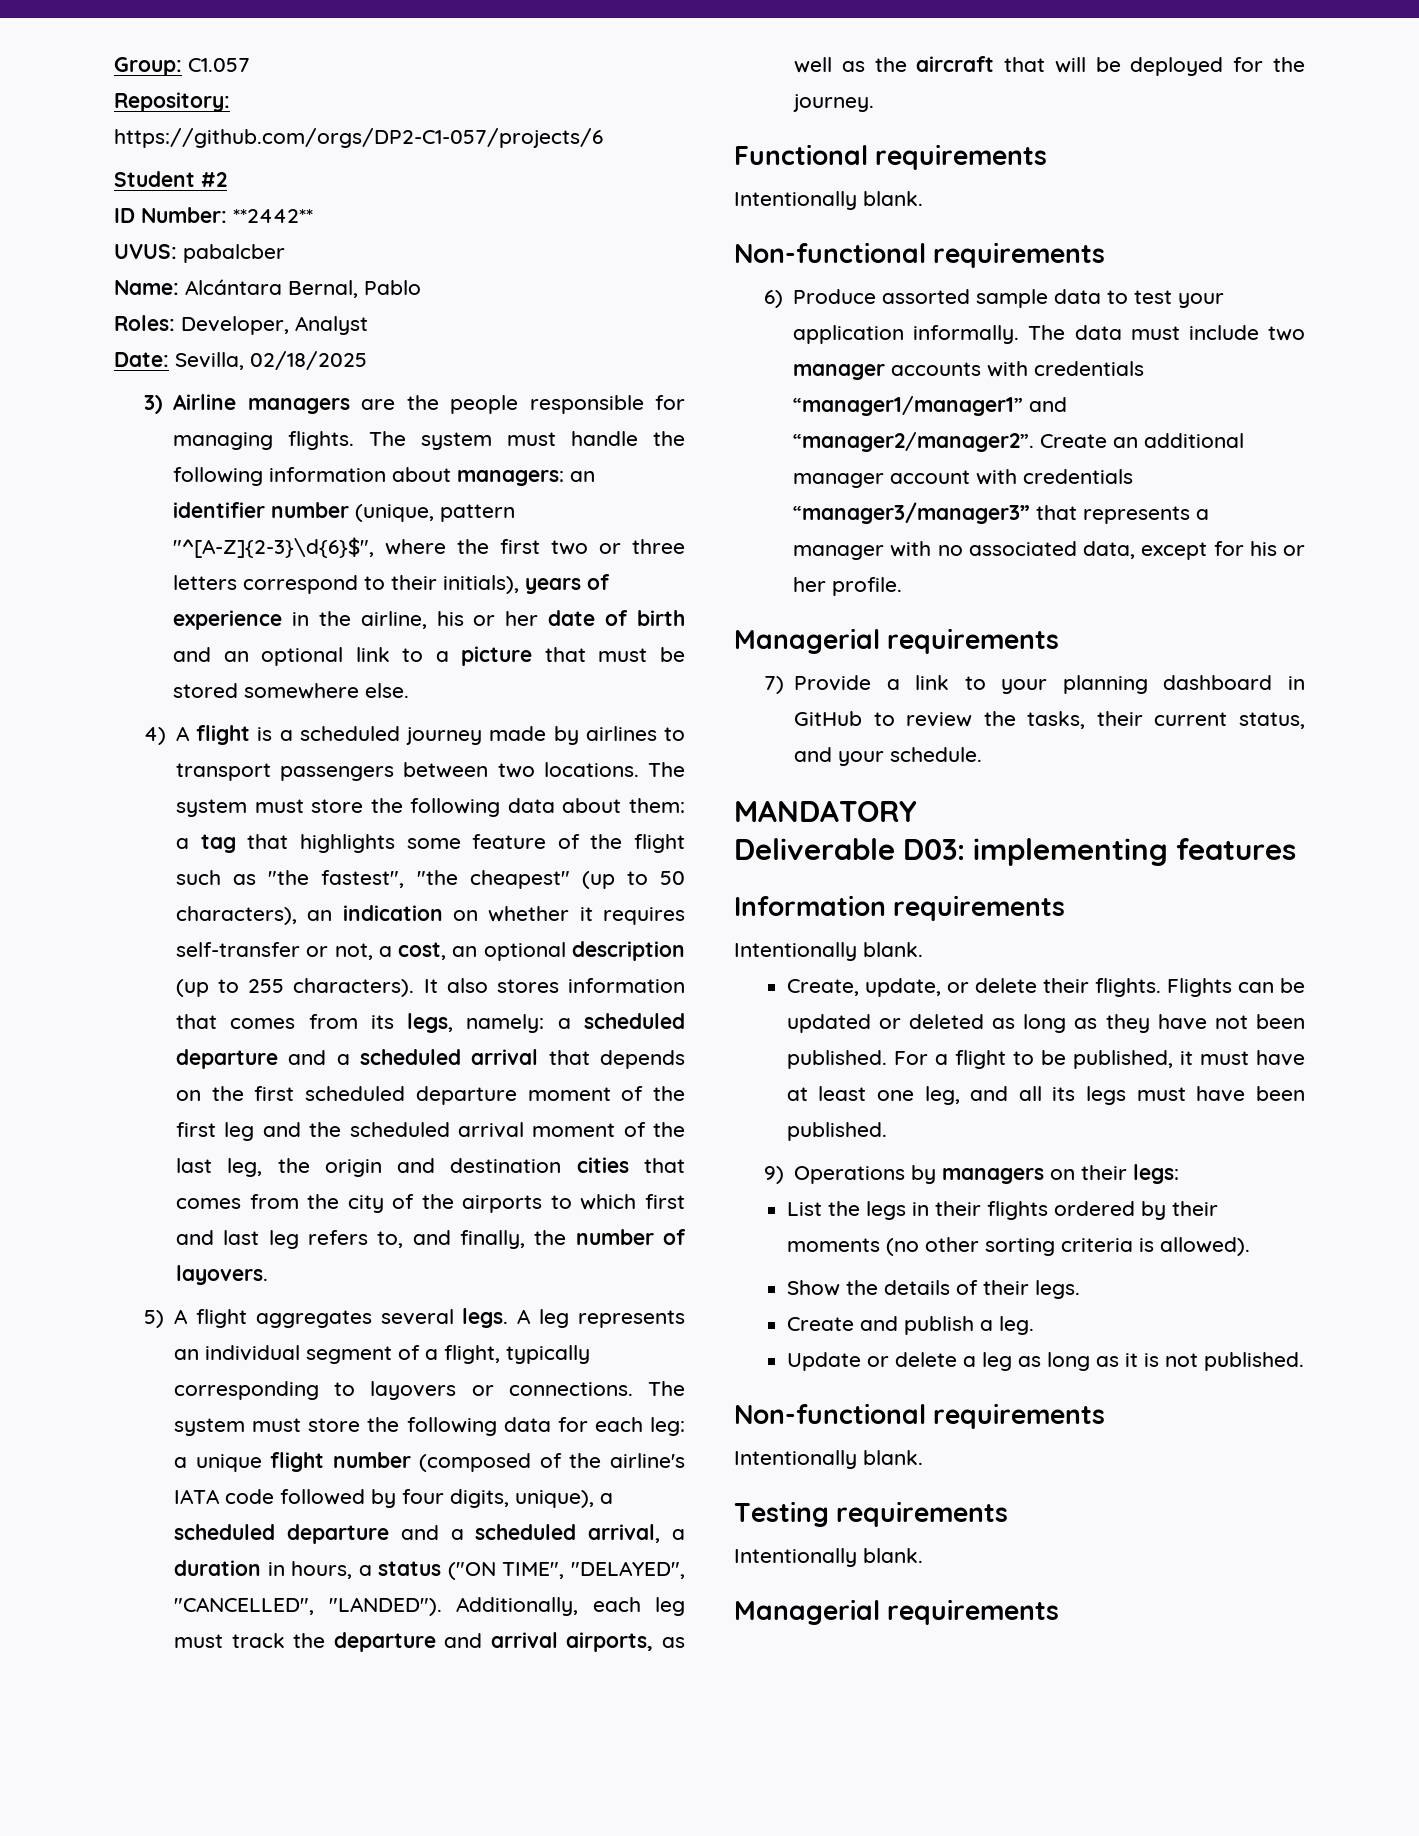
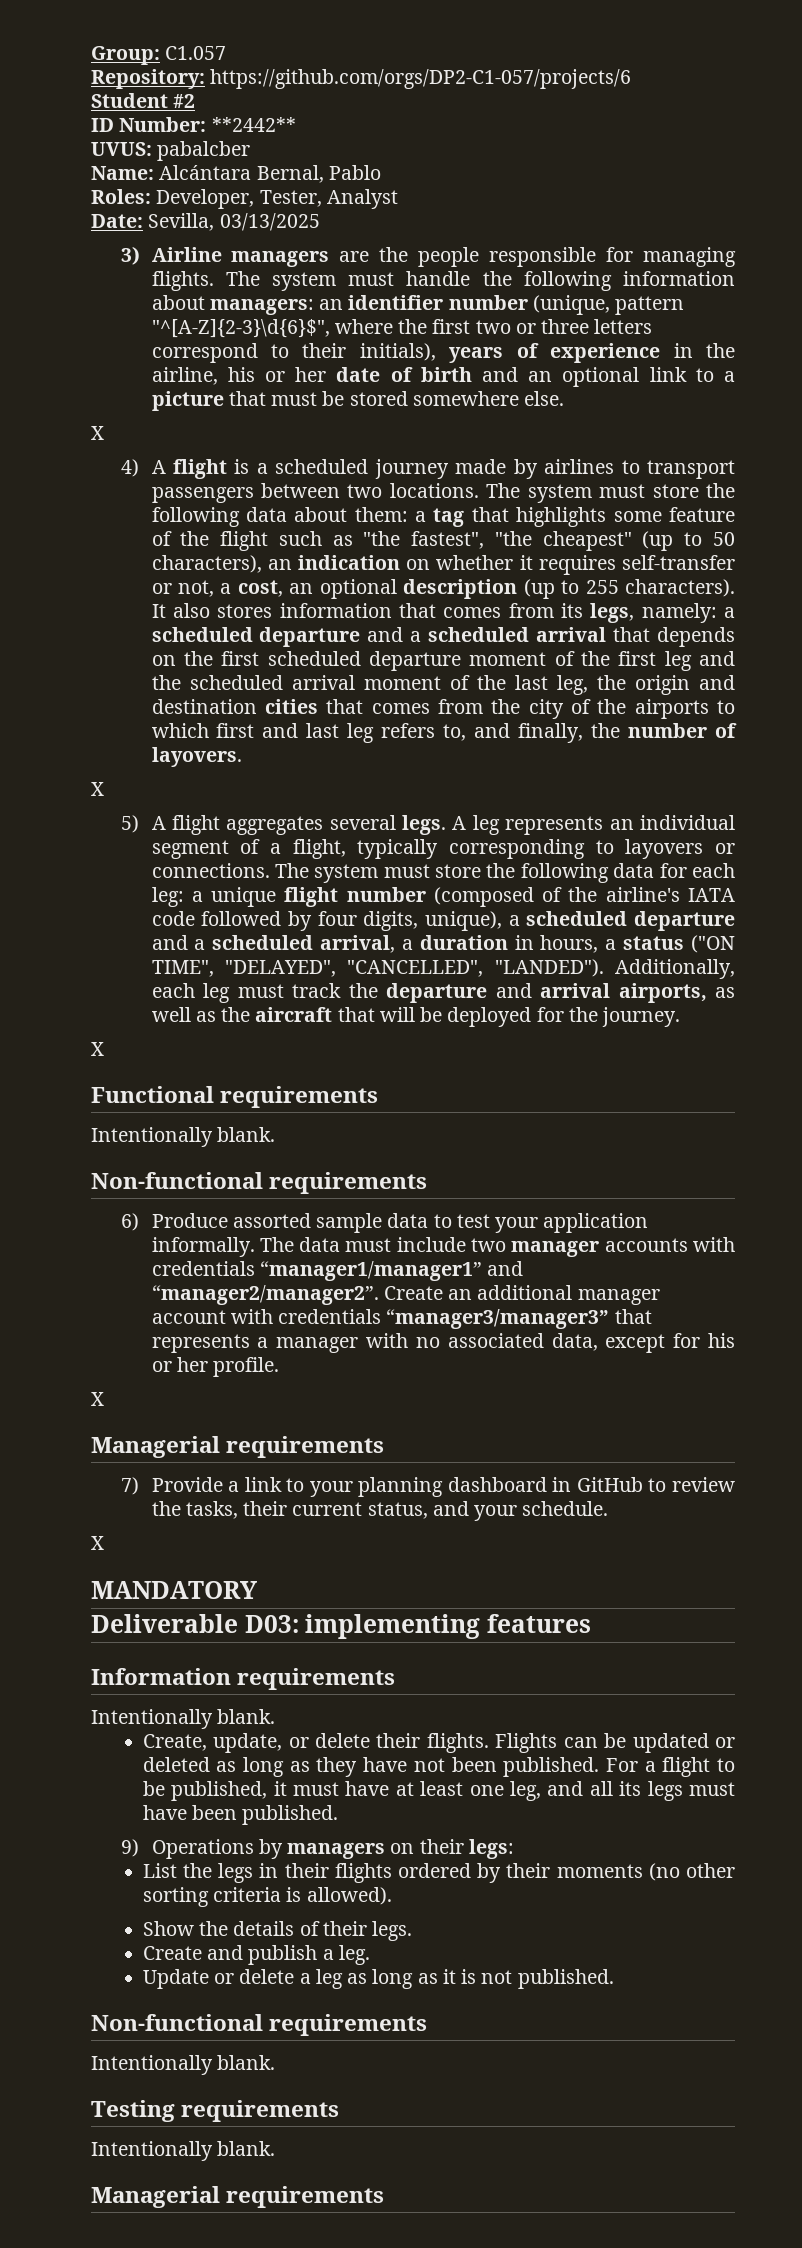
(289, 325) none -> [259,190,322,207] Tester,
[250,351,367,370] 02/18/2025 -> [219,213,320,231] 03/13/2025
(410, 690) none -> [91,426,104,440] // X
(269, 1275) none -> [91,782,104,796] // X
(875, 103) none -> [91,1042,104,1056] // X
(903, 586) none -> [91,1392,104,1406] // X
(983, 754) none -> [91,1536,104,1550] // X

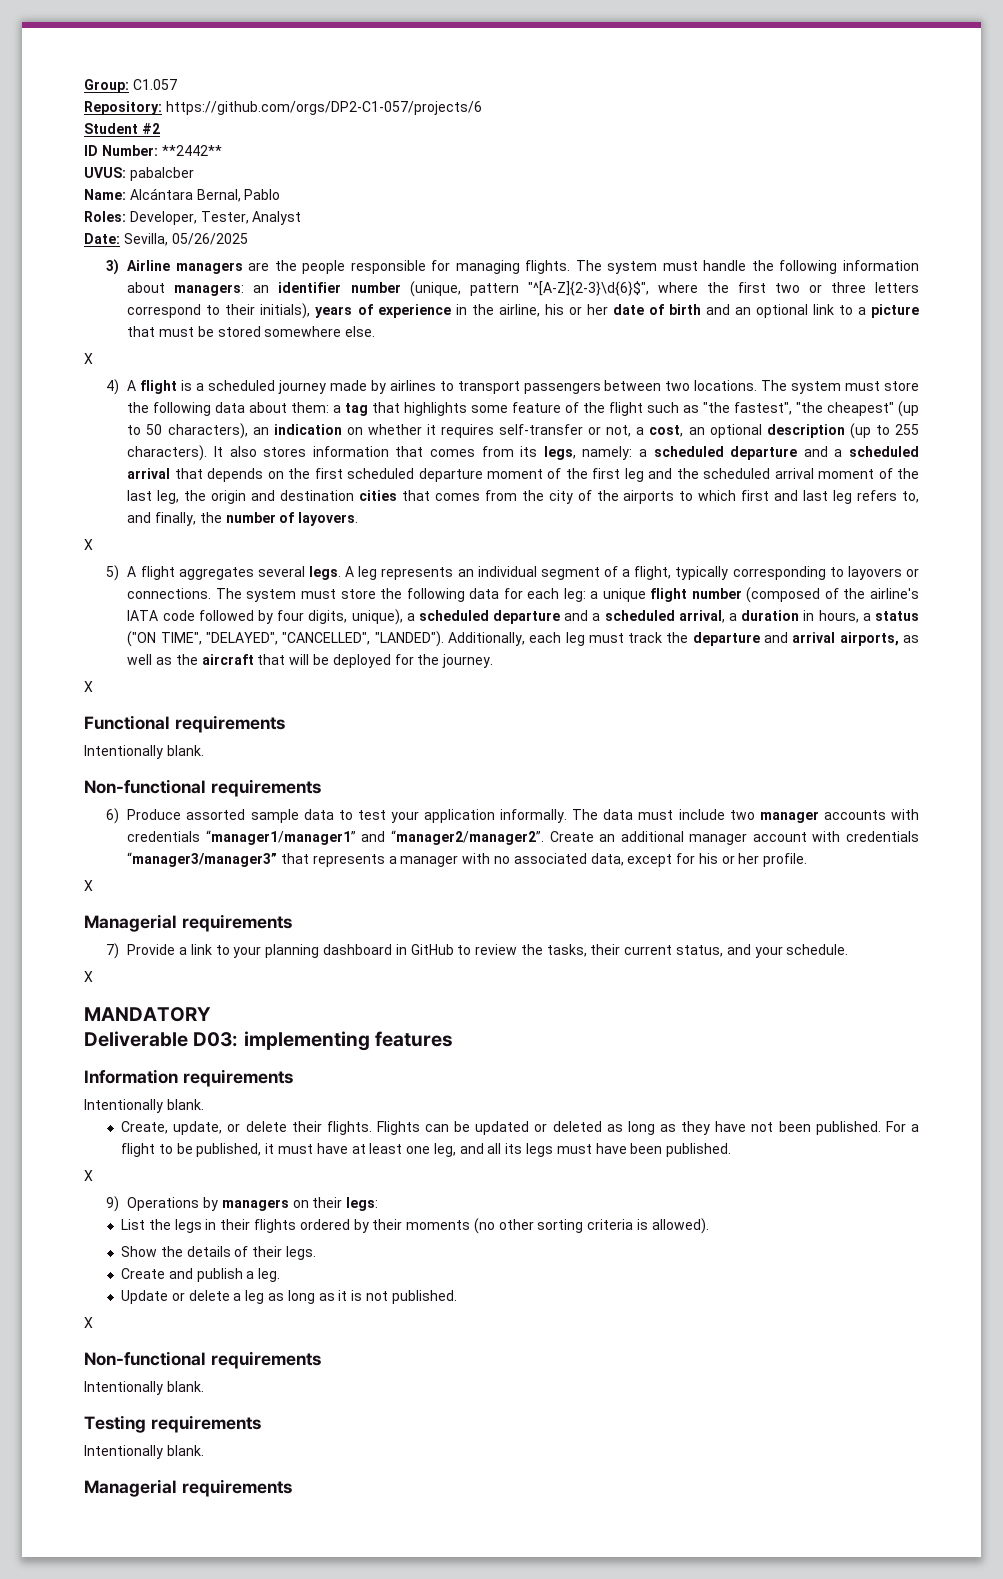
[219,213,320,231] 03/13/2025 -> [171,233,248,245] 05/26/2025
(339, 1815) none -> [84,1170,93,1181] // X
(614, 1979) none -> [84,1317,93,1328] // X

